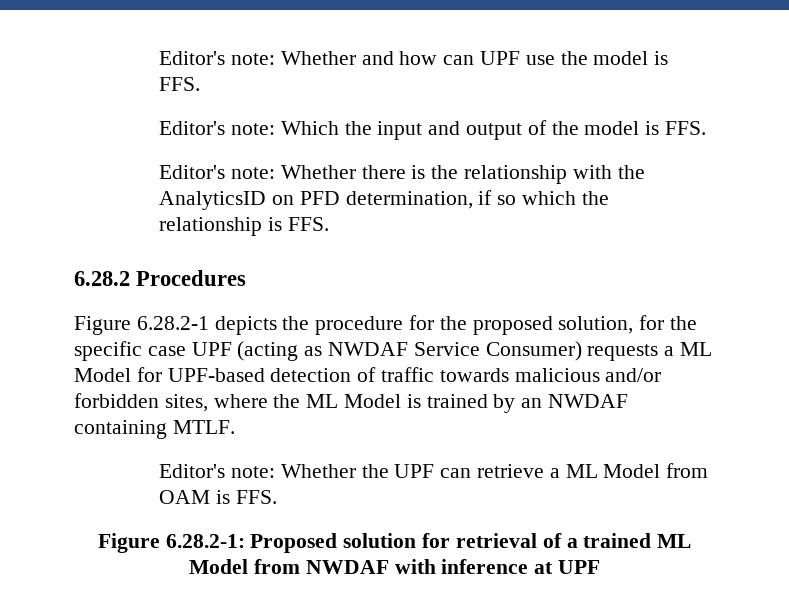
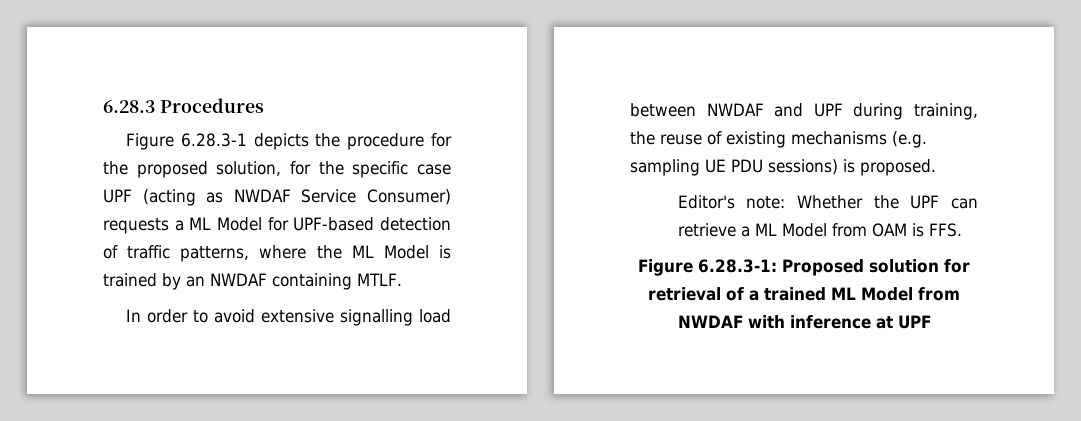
[159,51,669,65] [159,77,201,91] [159,120,707,140] [159,165,645,184] [159,190,609,210] [159,217,329,236] [74,271,130,286] Editor's note: Whether and how can UPF use the model is FFS. // Editor's note: Which the input and output of the model is FFS. // Editor's note: Whether there is the relationship with the AnalyticsID on PFD determination, if so which the relationship is FFS. // 6.28.2 -> [103,100,155,113] 6.28.3
[136,316,209,330] 6.28.2-1 -> [180,133,247,147] 6.28.3-1
[439,368,662,382] [74,393,208,412] towards malicious and/or forbidden sites, -> [180,246,250,262] patterns,
(235, 427) none -> [125,309,452,326] [630,103,978,120] [630,131,927,148] [630,159,936,176] // In order to avoid extensive signalling load between NWDAF and UPF during training, the reuse of existing mechanisms (e.g. sampling UE PDU sessions) is proposed.
[165,534,245,548] 6.28.2-1: -> [698,259,777,273] 6.28.3-1:

